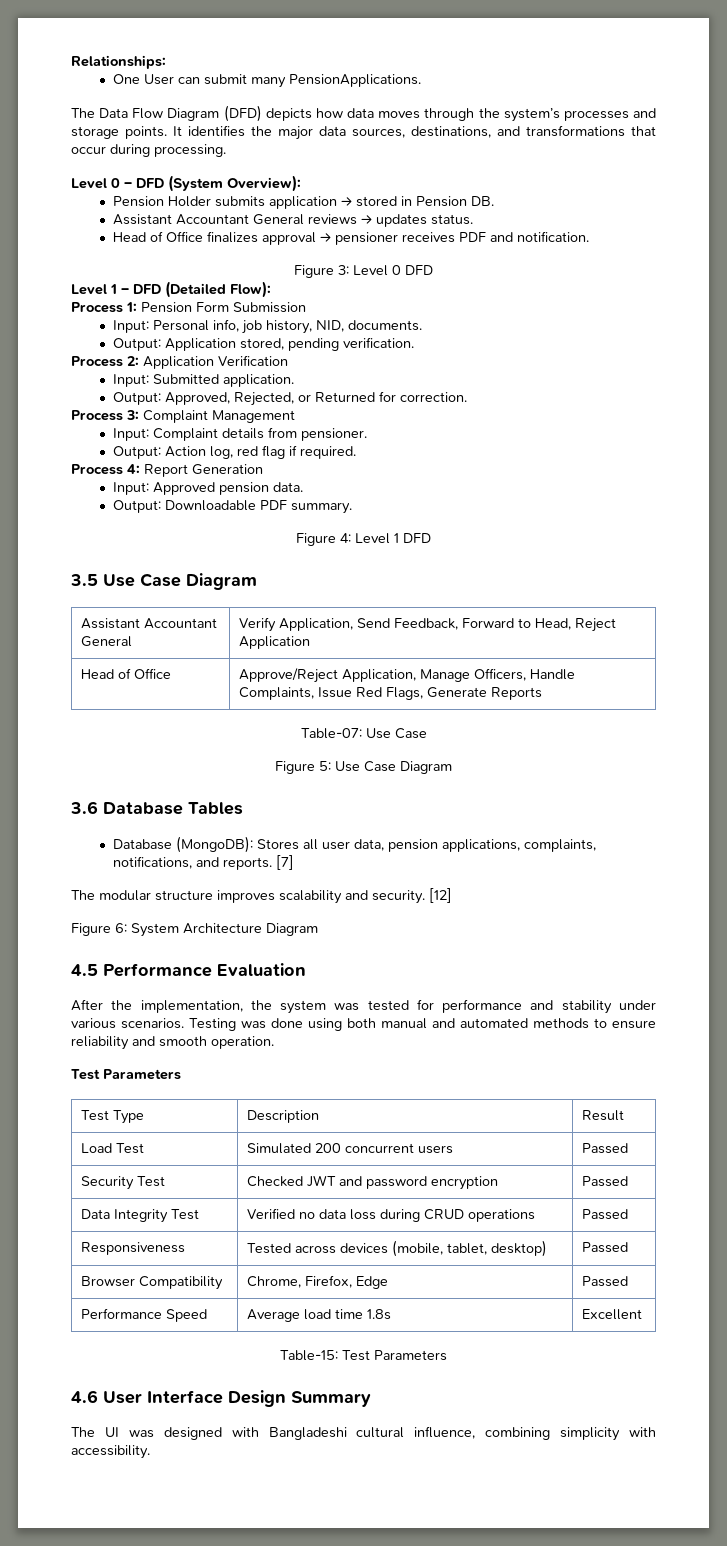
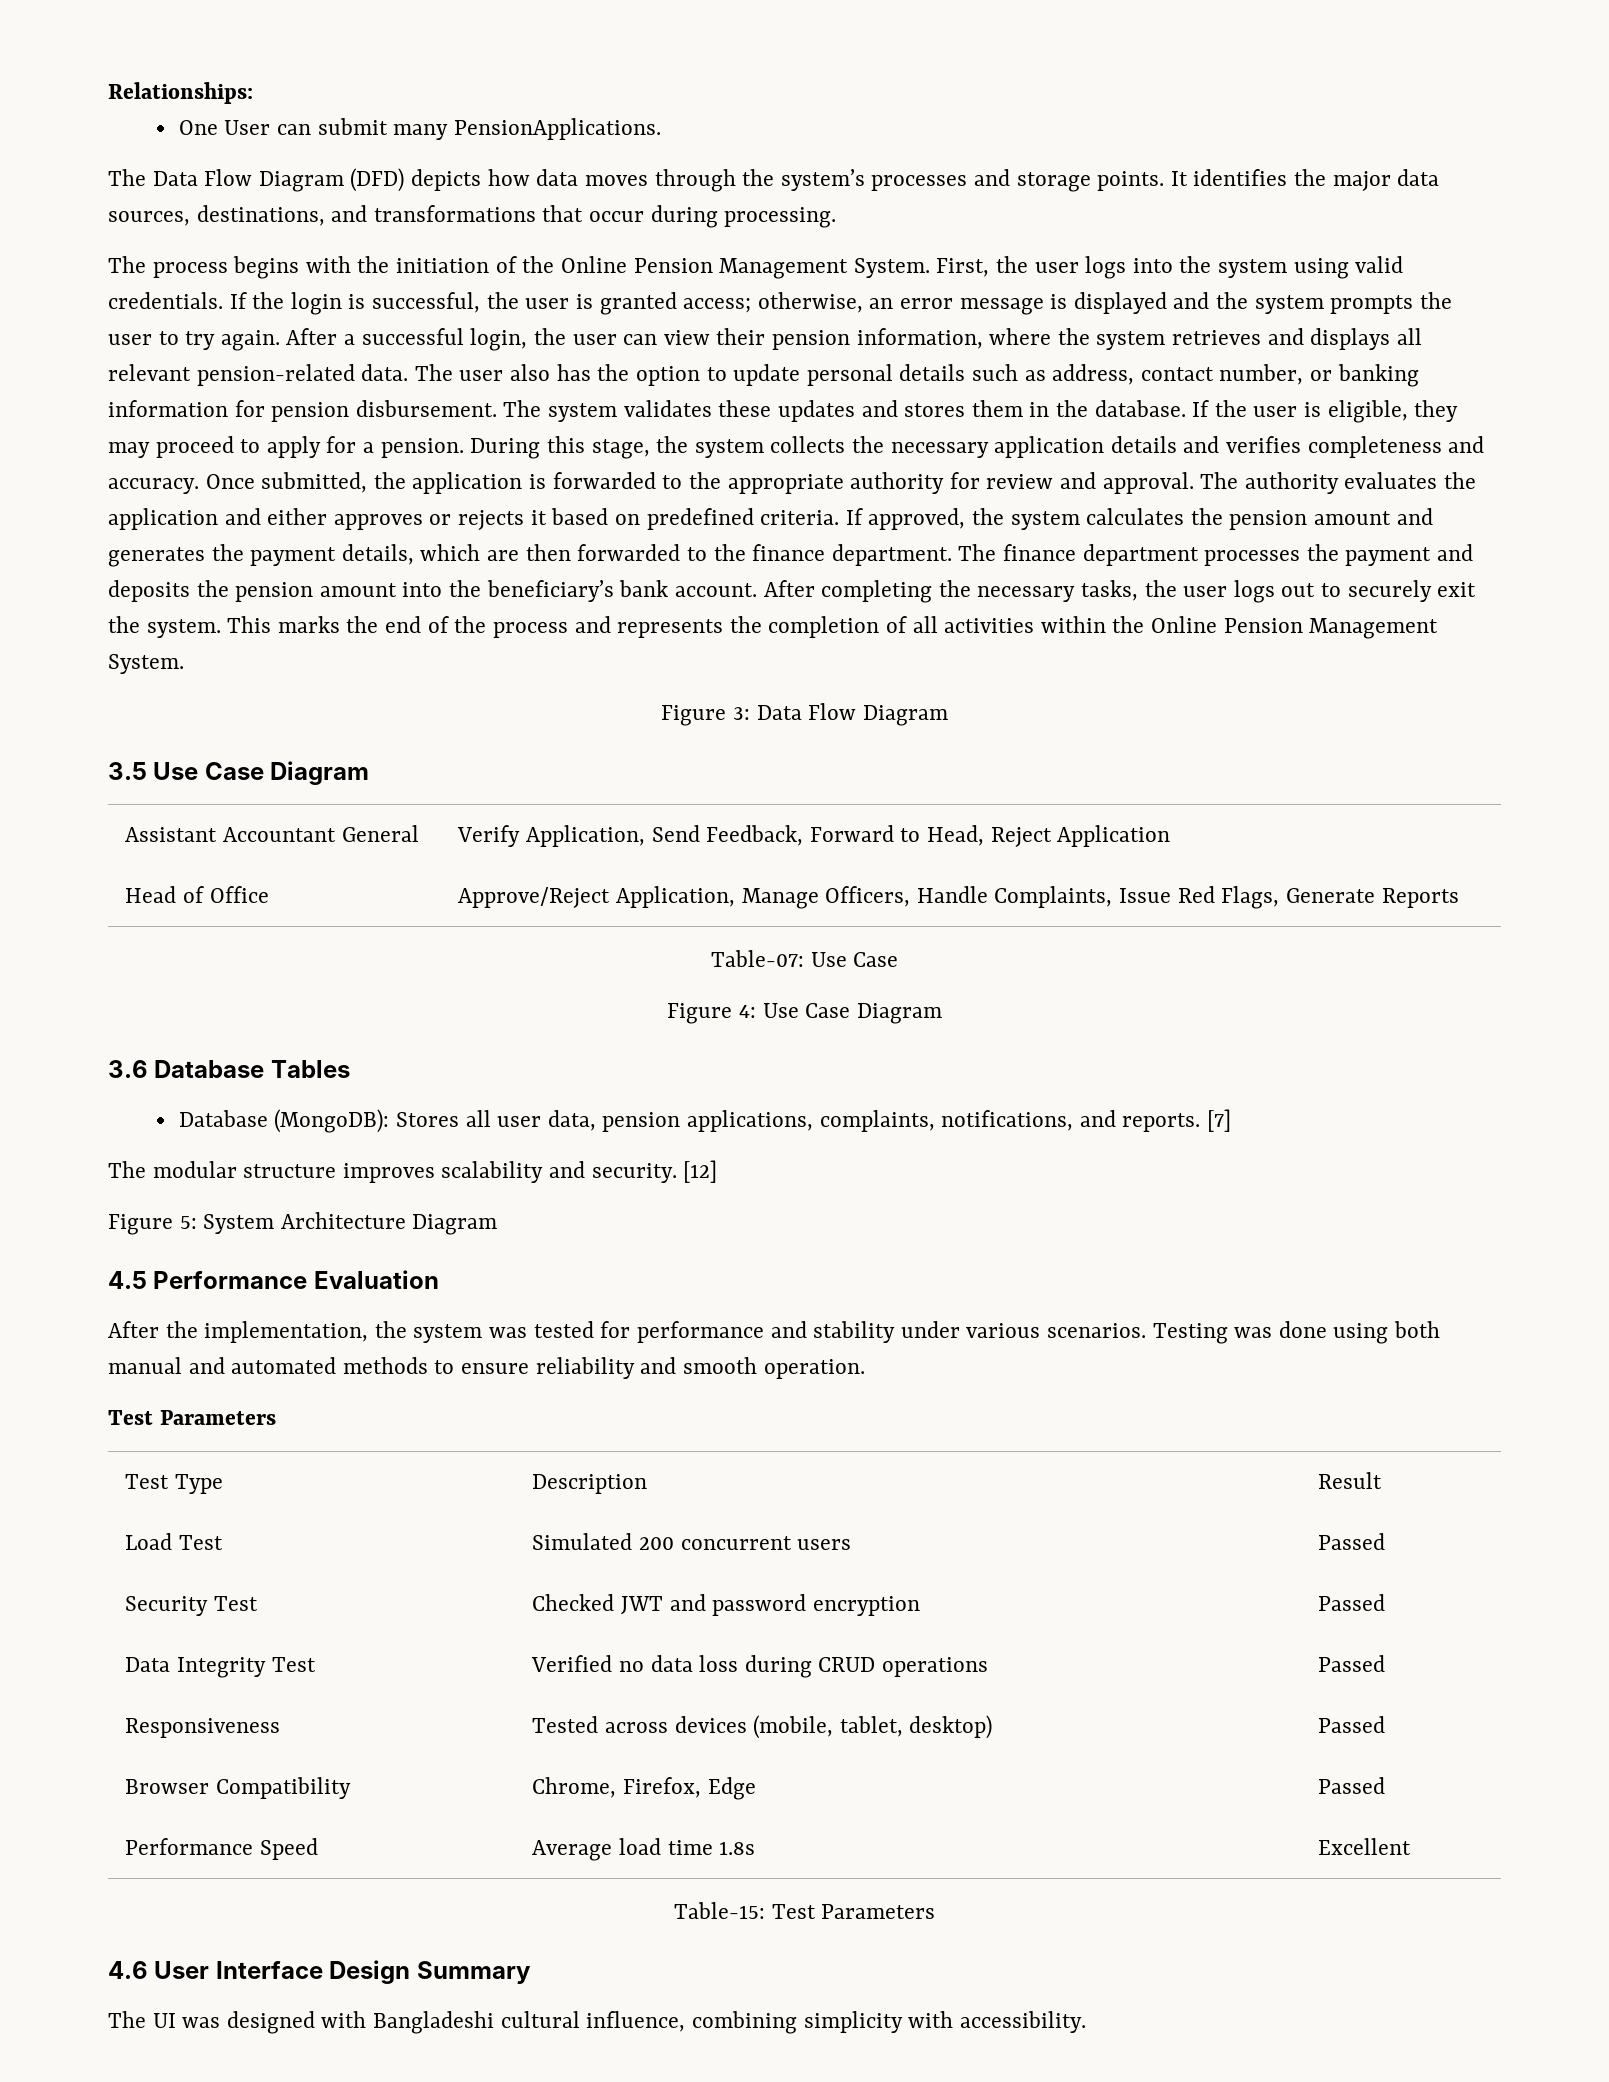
[71,175,301,192] [113,196,495,209] [113,214,474,227] [113,231,590,245] [294,265,433,278] [71,281,271,298] [71,302,306,313] [113,319,423,334] [113,337,415,351] [71,355,288,369] [113,374,295,387] [113,391,468,406] [71,410,295,423] [113,427,368,441] [113,445,357,459] [71,464,263,477] [113,482,304,495] [113,500,353,514] [296,533,431,546] Level 0 – DFD (System Overview): // Pension Holder submits application → stored in Pension DB. // Assistant Accountant General reviews → updates status. // Head of Office finalizes approval → pensioner receives PDF and notification. // Figure 3: Level 0 DFD // Level 1 – DFD (Detailed Flow): // Process 1: Pension Form Submission // Input: Personal info, job history, NID, documents. // Output: Application stored, pending verification. // Process 2: Application Verification // Input: Submitted application. // Output: Approved, Rejected, or Returned for correction. // Process 3: Complaint Management // Input: Complaint details from pensioner. // Output: Action log, red flag if required. // Process 4: Report Generation // Input: Approved pension data. // Output: Downloadable PDF summary. // Figure 4: Level 1 DFD -> [108,256,1404,279] [108,292,1452,315] [108,328,1422,351] [108,364,1419,387] [108,400,1459,423] [108,436,1485,459] [108,472,1477,494] [108,508,1433,530] [108,544,1474,567] [108,580,1477,603] [108,616,1439,639] [108,654,184,674] [661,703,948,726] The process begins with the initiation of the Online Pension Management System. First, the user logs into the system using valid credentials. If the login is successful, the user is granted access; otherwise, an error message is displayed and the system prompts the user to try again. After a successful login, the user can view their pension information, where the system retrieves and displays all relevant pension-related data. The user also has the option to update personal details such as address, contact number, or banking information for pension disbursement. The system validates these updates and stores them in the database. If the user is eligible, they may proceed to apply for a pension. During this stage, the system collects the necessary application details and verifies completeness and accuracy. Once submitted, the application is forwarded to the appropriate authority for review and approval. The authority evaluates the application and either approves or rejects it based on predefined criteria. If approved, the system calculates the pension amount and generates the payment details, which are then forwarded to the finance department. The finance department processes the payment and deposits the pension amount into the beneficiary’s bank account. After completing the necessary tasks, the user logs out to securely exit the system. This marks the end of the process and represents the completion of all activities within the Online Pension Management System. // Figure 3: Data Flow Diagram
[319,761,331,771] 5: -> [738,1005,756,1018] 4:
[115,923,127,933] 6: -> [179,1216,197,1229] 5:

